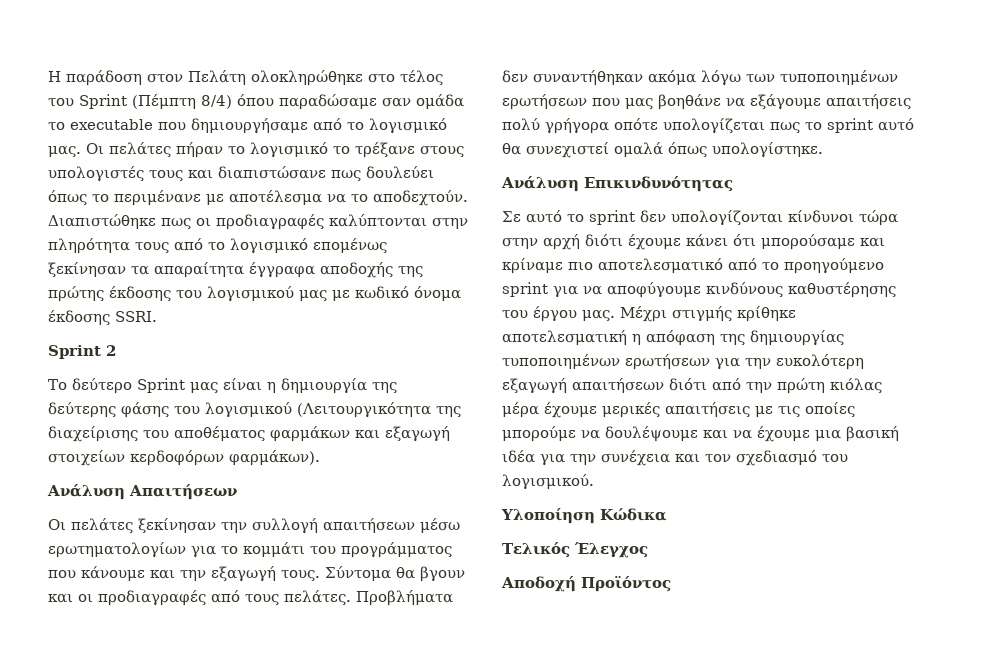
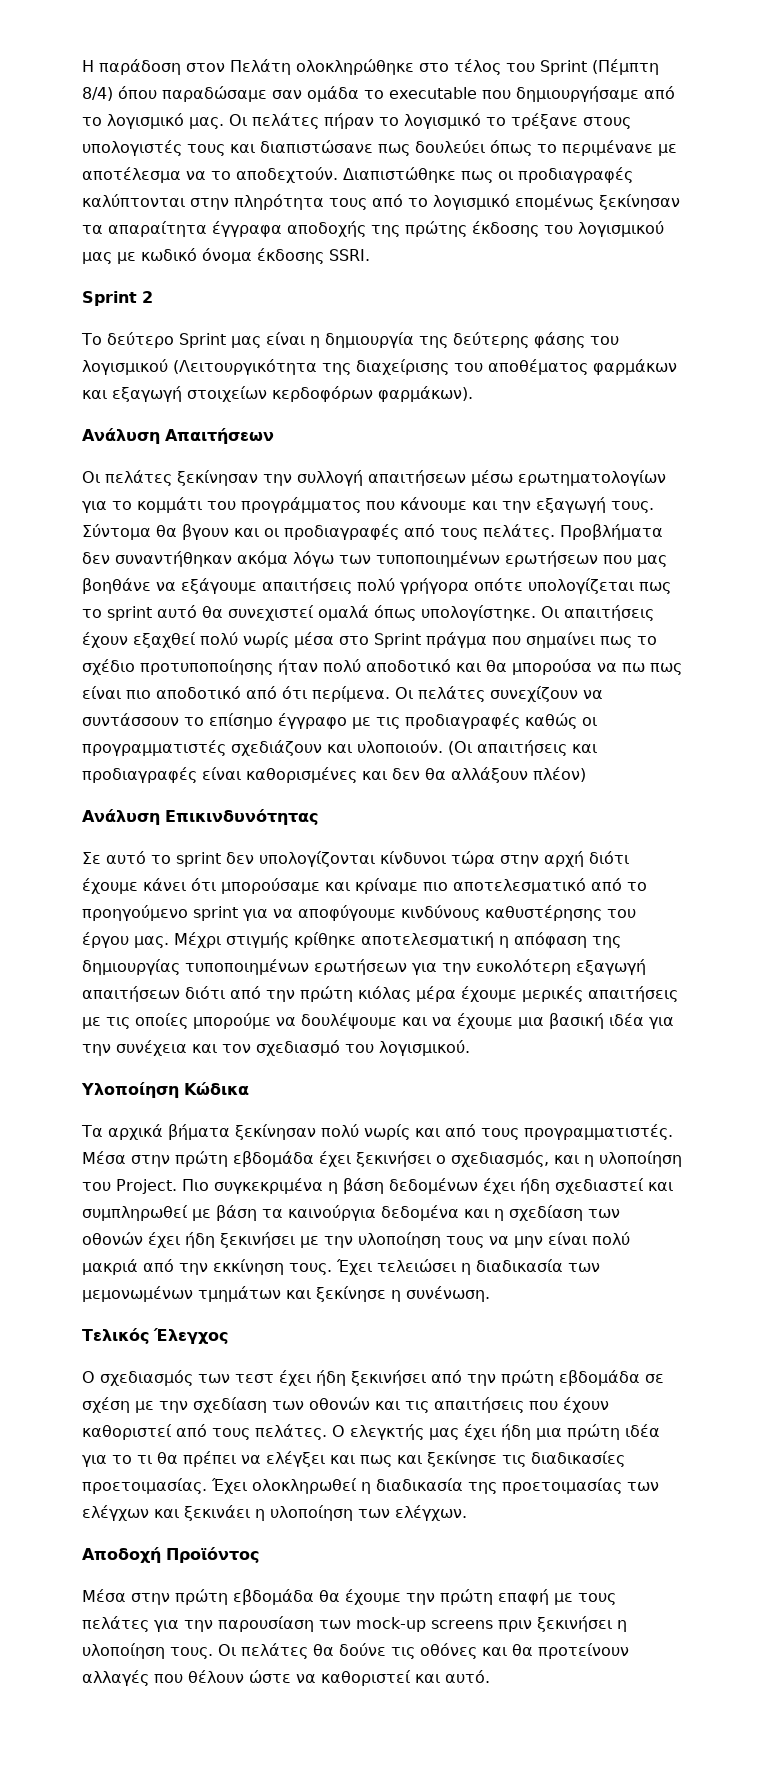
(823, 150) none -> [541,605,654,621] [82,632,657,648] [82,659,682,675] [82,686,603,702] [82,713,597,729] [82,740,597,756] [82,767,586,783] Οι απαιτήσεις έχουν εξαχθεί πολύ νωρίς μέσα στο Sprint πράγμα που σημαίνει πως το σχέδιο προτυποποίησης ήταν πολύ αποδοτικό και θα μπορούσα να πω πως είναι πιο αποδοτικό από ότι περίμενα. Οι πελάτες συνεχίζουν να συντάσσουν το επίσημο έγγραφο με τις προδιαγραφές καθώς οι προγραμματιστές σχεδιάζουν και υλοποιούν. (Οι απαιτήσεις και προδιαγραφές είναι καθορισμένες και δεν θα αλλάξουν πλέον)
[502,542,648,558] [501,576,671,592] Τελικός Έλεγχος // Αποδοχή Προϊόντος -> [81,1124,673,1140] [82,1151,682,1167] [82,1178,673,1194] [82,1205,620,1221] [82,1232,630,1248] [82,1259,600,1275] [82,1286,490,1302] [82,1328,228,1344] [82,1370,664,1386] [82,1397,609,1413] [82,1424,660,1440] [82,1451,625,1467] [82,1478,659,1494] [82,1505,467,1521] [82,1547,259,1563] [82,1589,616,1605] [82,1616,627,1632] [82,1643,629,1659] [82,1670,490,1686] Τα αρχικά βήματα ξεκίνησαν πολύ νωρίς και από τους προγραμματιστές. Μέσα στην πρώτη εβδομάδα έχει ξεκινήσει ο σχεδιασμός, και η υλοποίηση του Project. Πιο συγκεκριμένα η βάση δεδομένων έχει ήδη σχεδιαστεί και συμπληρωθεί με βάση τα καινούργια δεδομένα και η σχεδίαση των οθονών έχει ήδη ξεκινήσει με την υλοποίηση τους να μην είναι πολύ μακριά από την εκκίνηση τους. Έχει τελειώσει η διαδικασία των μεμονωμένων τμημάτων και ξεκίνησε η συνένωση. // Τελικός Έλεγχος // Ο σχεδιασμός των τεστ έχει ήδη ξεκινήσει από την πρώτη εβδομάδα σε σχέση με την σχεδίαση των οθονών και τις απαιτήσεις που έχουν καθοριστεί από τους πελάτες. Ο ελεγκτής μας έχει ήδη μια πρώτη ιδέα για το τι θα πρέπει να ελέγξει και πως και ξεκίνησε τις διαδικασίες προετοιμασίας. Έχει ολοκληρωθεί η διαδικασία της προετοιμασίας των ελέγχων και ξεκινάει η υλοποίηση των ελέγχων. // Αποδοχή Προϊόντος // Μέσα στην πρώτη εβδομάδα θα έχουμε την πρώτη επαφή με τους πελάτες για την παρουσίαση των mock-up screens πριν ξεκινήσει η υλοποίηση τους. Οι πελάτες θα δούνε τις οθόνες και θα προτείνουν αλλαγές που θέλουν ώστε να καθοριστεί και αυτό.

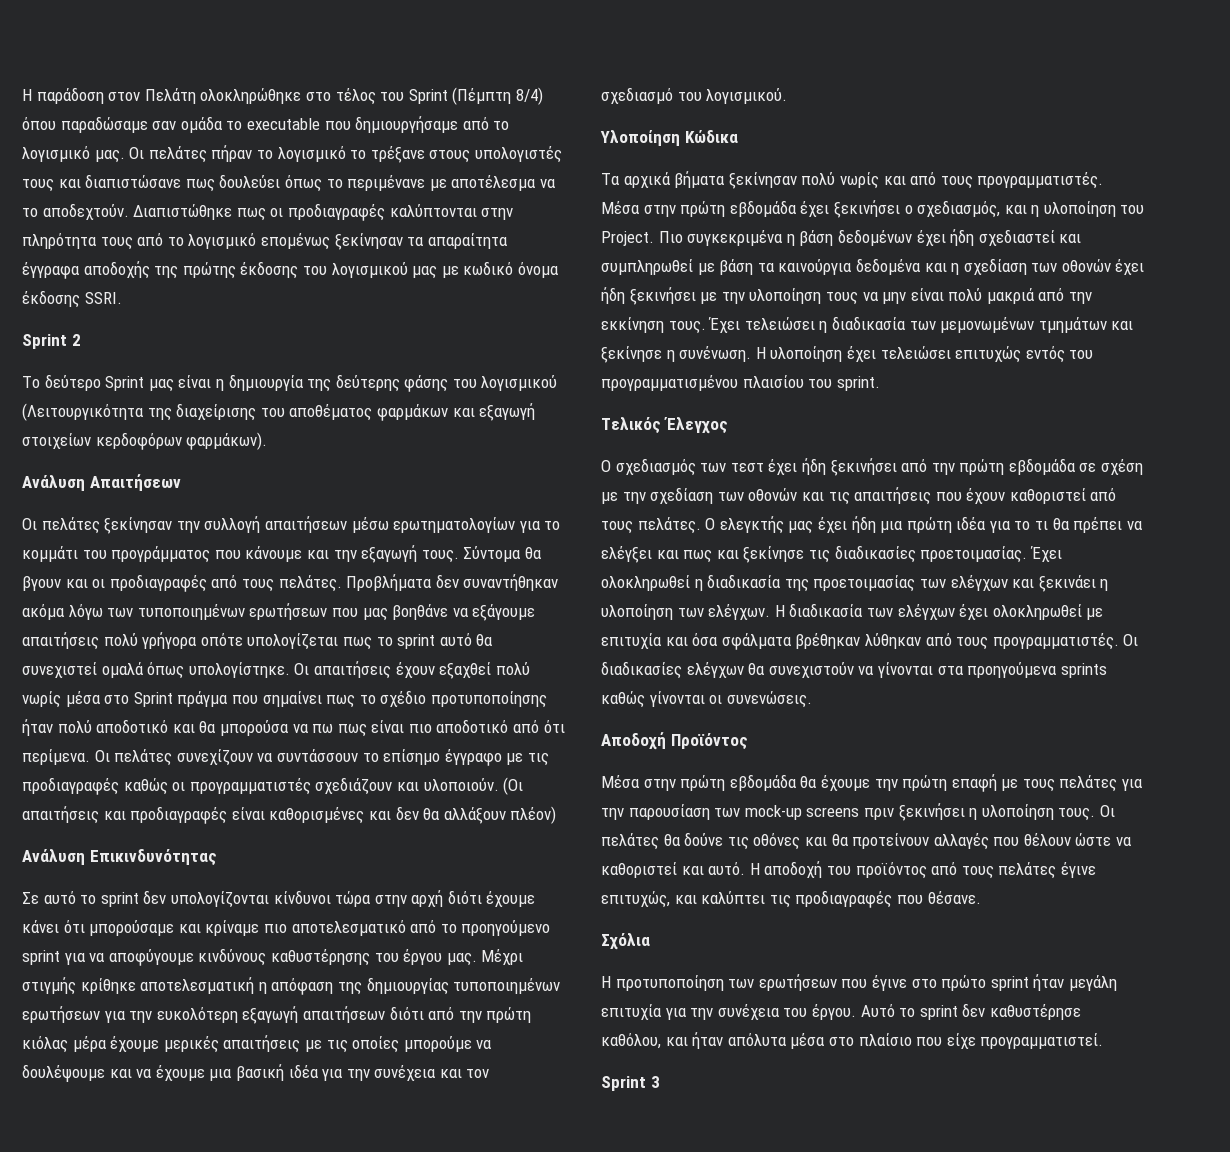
(490, 1294) none -> [755,346,1094,363] [601,375,880,391] Η υλοποίηση έχει τελειώσει επιτυχώς εντός του προγραμματισμένου πλαισίου του sprint.
(467, 1513) none -> [774,603,1104,620] [601,633,1139,650] [601,661,1107,679] [601,691,812,708] Η διαδικασία των ελέγχων έχει ολοκληρωθεί με επιτυχία και όσα σφάλματα βρέθηκαν λύθηκαν από τους προγραμματιστές. Οι διαδικασίες ελέγχων θα συνεχιστούν να γίνονται στα προηγούμενα sprints καθώς γίνονται οι συνενώσεις.
(490, 1676) none -> [749,861,1096,879] [601,890,981,908] [601,933,650,950] [601,974,1117,991] [601,1003,1081,1020] [601,1032,1104,1049] [601,1076,660,1091] Η αποδοχή του προϊόντος από τους πελάτες έγινε επιτυχώς, και καλύπτει τις προδιαγραφές που θέσανε. // Σχόλια // Η προτυποποίηση των ερωτήσεων που έγινε στο πρώτο sprint ήταν μεγάλη επιτυχία για την συνέχεια του έργου. Αυτό το sprint δεν καθυστέρησε καθόλου, και ήταν απόλυτα μέσα στο πλαίσιο που είχε προγραμματιστεί. // Sprint 3

